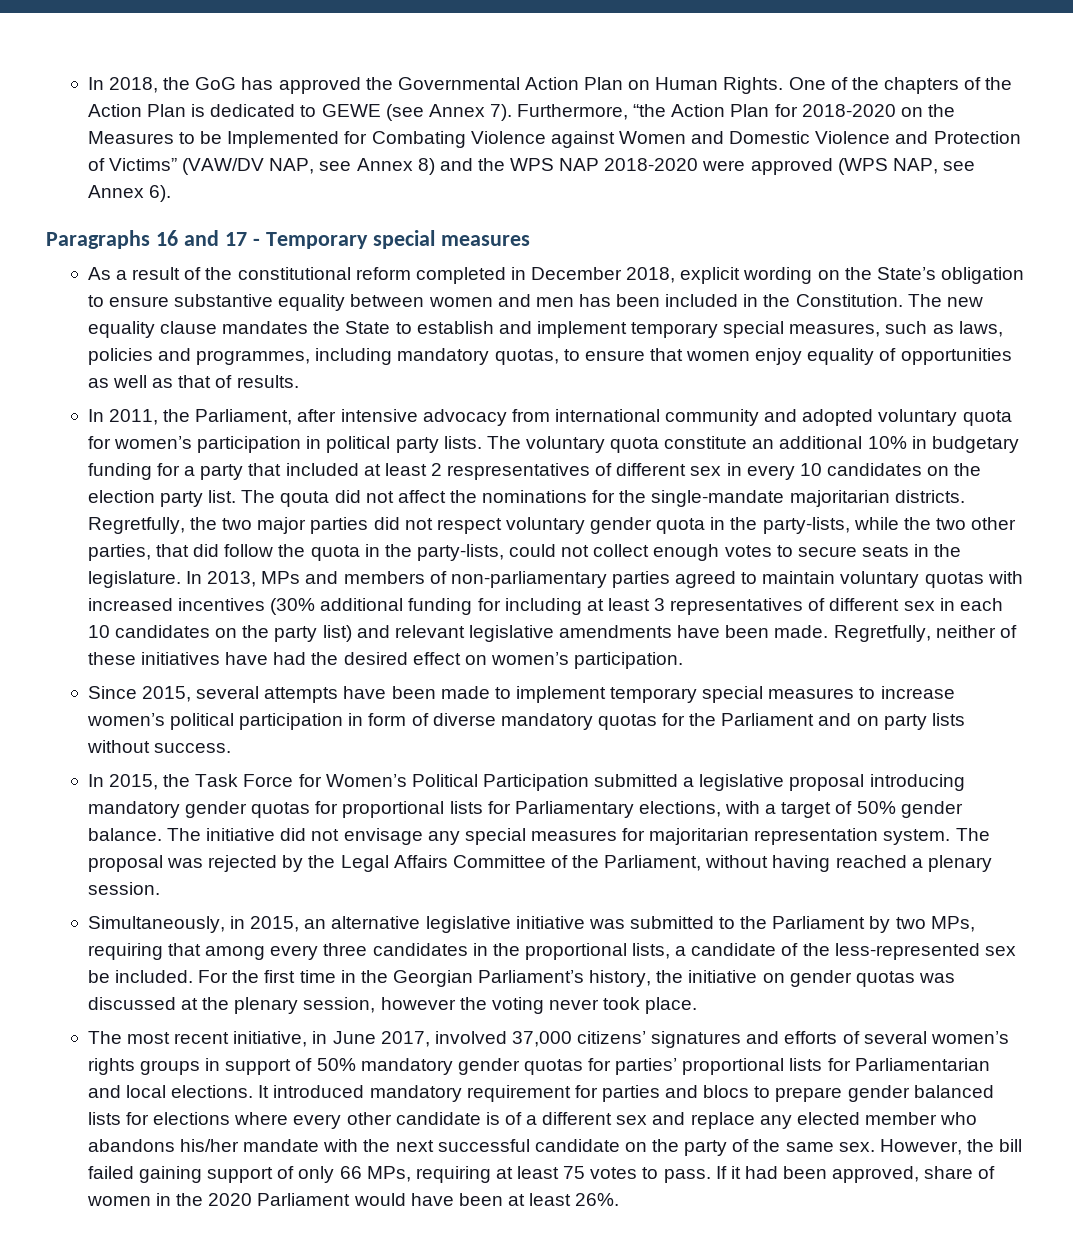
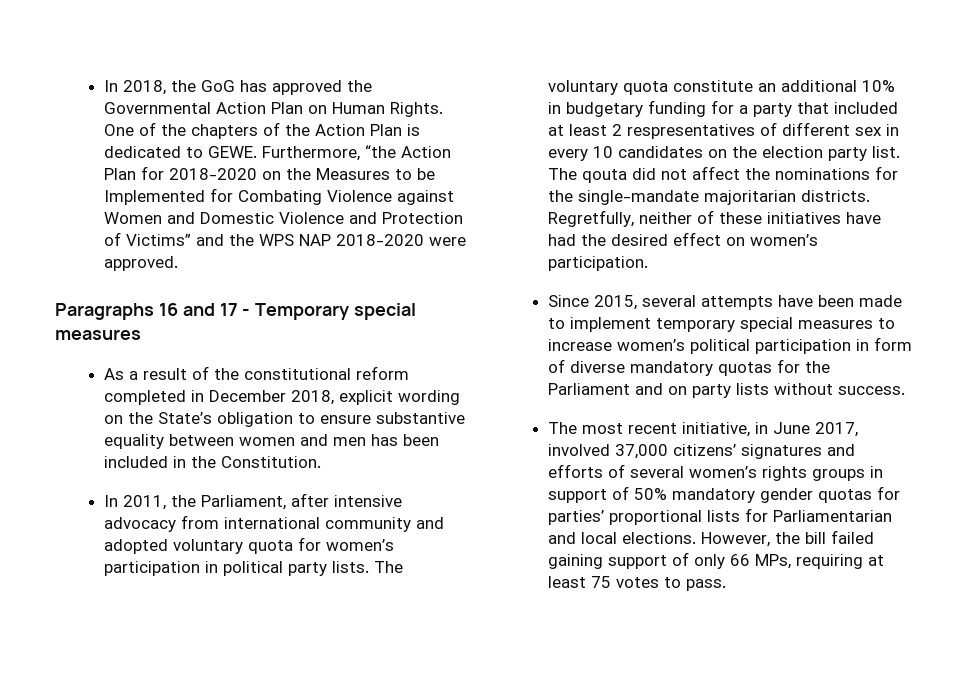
[321,104,512,121] GEWE (see Annex 7). -> [208,146,258,158] GEWE.
[182,158,435,175] (VAW/DV NAP, see Annex 8) -> (192, 240) none
[750,158,975,175] [87,185,172,202] approved (WPS NAP, see Annex 6). -> [104,256,179,271] approved.
[907,294,983,307] [87,321,1003,338] [87,348,1012,365] [87,375,299,388] The new equality clause mandates the State to establish and implement temporary special measures, such as laws, policies and programmes, including mandatory quotas, to ensure that women enjoy equality of opportunities as well as that of results. -> (322, 462) none
[190,517,1017,534] [87,544,962,561] [87,571,1023,588] [87,598,1003,615] [87,625,931,642] the two major parties did not respect voluntary gender quota in the party-lists, while the two other parties, that did follow the quota in the party-lists, could not collect enough votes to secure seats in the legislature. In 2013, MPs and members of non-parliamentary parties agreed to maintain voluntary quotas with increased incentives (30% additional funding for including at least 3 representatives of different sex in each 10 candidates on the party list) and relevant legislative amendments have been made. Regretfully, -> (635, 218) none
[87,774,965,791] [87,801,963,818] [87,828,990,845] [87,855,992,872] [87,882,160,895] [87,916,975,933] [87,943,1016,960] [87,970,955,987] [87,997,698,1014] // In 2015, the Task Force for Women’s Political Participation submitted a legislative proposal introducing mandatory gender quotas for proportional lists for Parliamentary elections, with a target of 50% gender balance. The initiative did not envisage any special measures for majoritarian representation system. The proposal was rejected by the Legal Affairs Committee of the Parliament, without having reached a plenary session. // Simultaneously, in 2015, an alternative legislative initiative was submitted to the Parliament by two MPs, requiring that among every three candidates in the proportional lists, a candidate of the less-represented sex be included. For the first time in the Georgian Parliament’s history, the initiative on gender quotas was discussed at the plenary session, however the voting never took place. -> (906, 390) none
[258,1085,994,1102] [87,1112,978,1129] [87,1139,875,1156] It introduced mandatory requirement for parties and blocs to prepare gender balanced lists for elections where every other candidate is of a different sex and replace any elected member who abandons his/her mandate with the next successful candidate on the party of the same sex. -> (697, 538) none
[715,1166,996,1183] [86,1193,620,1206] If it had been approved, share of women in the 2020 Parliament would have been at least 26%. -> (727, 585) none

